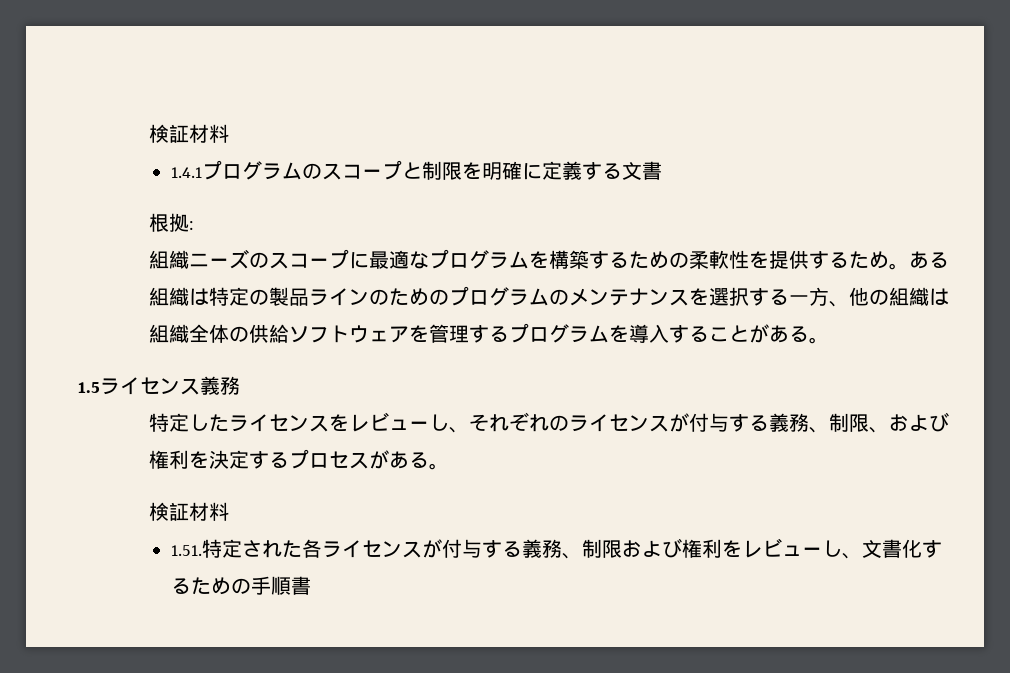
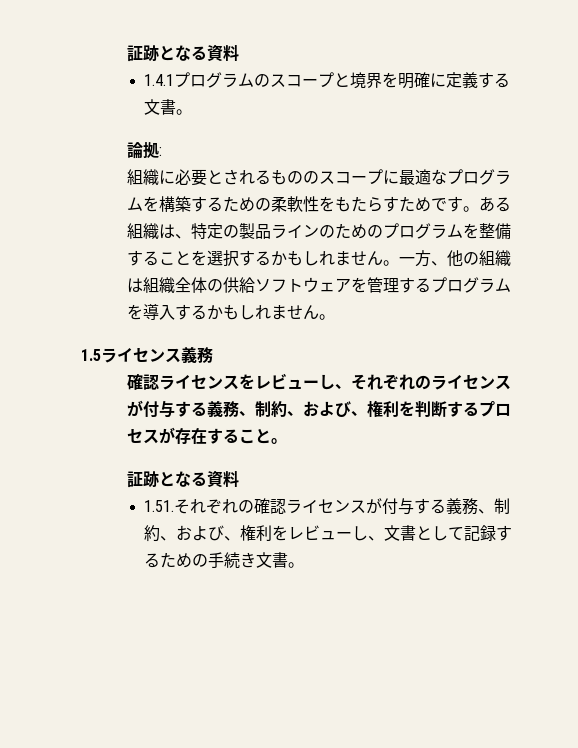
[149,124,210,143] 検証材 -> [126,44,223,62] 証跡となる資
[422,161,463,180] 制限 -> [350,72,383,89] 境界
[149,213,170,232] // 根 -> [176,109,193,115] [126,142,143,159] 。 // 論
[189,249,250,269] ニーズ -> [158,169,303,186] に必要とされるもの
[769,250,890,269] 提供するため -> [334,196,463,212] もたらすためです
(210, 297) none -> [174,234,191,239] 、
[549,287,790,306] のメンテナンスを選択する -> [462,223,511,239] [126,250,399,267] を整備することを選択するかもしれません。
[709,324,810,343] ことがある -> [206,304,319,320] かもしれません
[149,413,230,432] 特定した -> [126,373,159,390] 確認
[849,412,950,433] [149,450,250,469] 限、および権利を決定 -> [270,400,447,417] 約、および、権利を判断
[389,451,450,470] [149,502,230,521] [171,538,683,559] ある。 // 検証材料 // 1.51.特定された各ライセンスが付与する義務、制限および -> [174,427,287,444] [126,470,239,488] [144,498,511,515] [144,525,241,542] 存在すること。 // 証跡となる資料 // 1.51.それぞれの確認ライセンスが付与する義務、制約、および、
[902,539,923,558] 化 -> [416,525,497,541] として記録
[271,576,312,595] 順書 -> [224,552,305,568] 続き文書。

